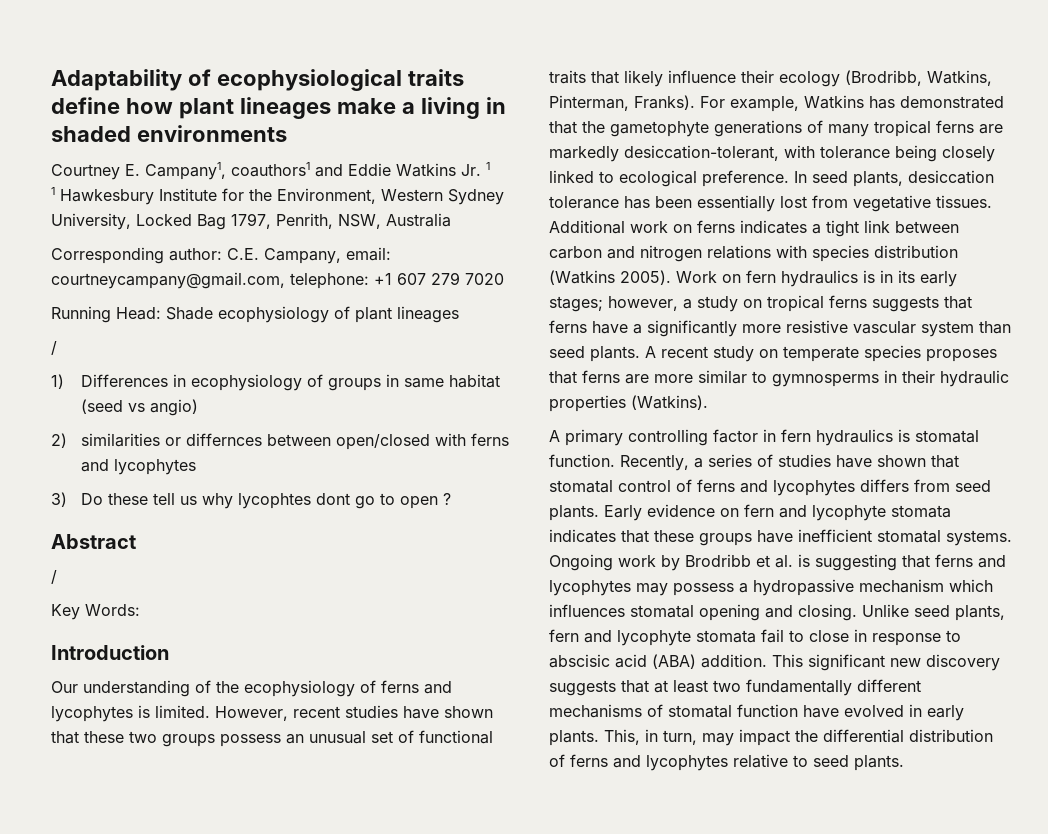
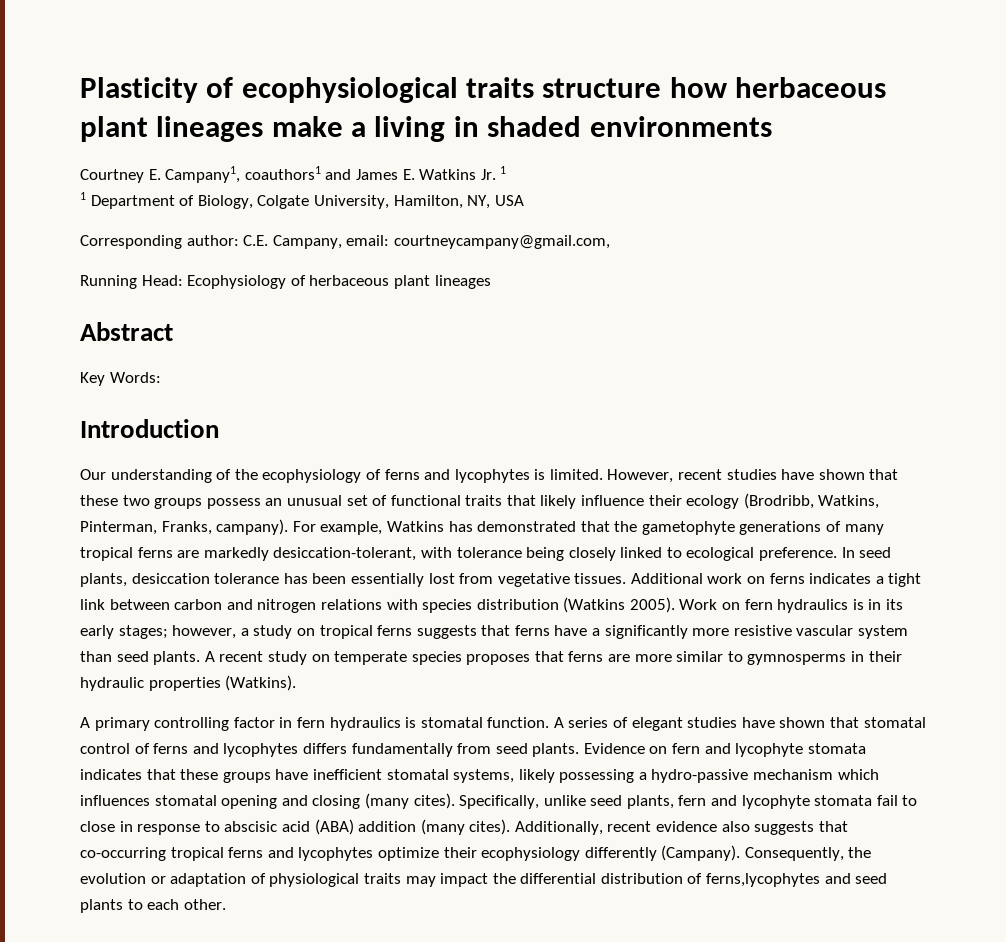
[51,69,182,91] Adaptability -> [80,77,198,103] Plasticity
[51,97,173,114] define how -> [542,77,887,98] structure how herbaceous
[348,163,391,176] Eddie -> [355,169,415,180] James E.
[60,188,504,205] [51,213,451,230] Hawkesbury Institute for the Environment, Western Sydney University, Locked Bag 1797, Penrith, NSW, Australia -> [90,195,524,209] Department of Biology, Colgate University, Hamilton, NY, USA
[290,272,504,289] telephone: +1 607 279 7020 -> (610, 242) none
[166,306,459,323] [51,341,57,355] [51,374,501,391] [81,399,199,416] [51,433,510,450] [81,459,197,475] [51,492,452,509] Shade ecophysiology of plant lineages // / // 1) Differences in ecophysiology of groups in same habitat (seed vs angio) // 2) similarities or differnces between open/closed with ferns and lycophytes // 3) Do these tell us why lycophtes dont go to open ? -> [187,275,491,289] Ecophysiology of herbaceous plant lineages
[51,570,57,584] // / -> (173, 331) none
[634,95,695,110] Franks). -> [161,519,289,535] Franks, campany).
[620,455,703,471] Recently, a -> [553,717,564,728] A
(773, 460) none -> [631,717,683,731] elegant
(909, 485) none -> [351,743,453,757] fundamentally
[604,504,715,521] Early evidence -> [583,743,645,754] Evidence
[946,530,1012,546] [549,554,1006,571] [549,579,854,596] systems. Ongoing work by Brodribb et al. is suggesting that ferns and lycophytes may possess a hydropassive -> [453,769,749,783] systems, likely possessing a hydro-passive
[798,604,909,621] closing. Unlike -> [312,793,586,809] closing (many cites). Specifically, unlike
[701,654,1000,671] [549,679,921,696] [549,704,964,721] [549,729,697,746] addition. This significant new discovery suggests that at least two fundamentally different mechanisms of stomatal function have evolved in early plants. This, in turn, -> [358,819,848,835] [80,845,872,861] [80,873,401,887] addition (many cites). Additionally, recent evidence also suggests that co-occurring tropical ferns and lycophytes optimize their ecophysiology differently (Campany). Consequently, the evolution or adaptation of physiological traits
[570,754,904,771] ferns and lycophytes relative to seed plants. -> [706,873,888,887] [80,899,226,913] ferns,lycophytes and seed plants to each other.

